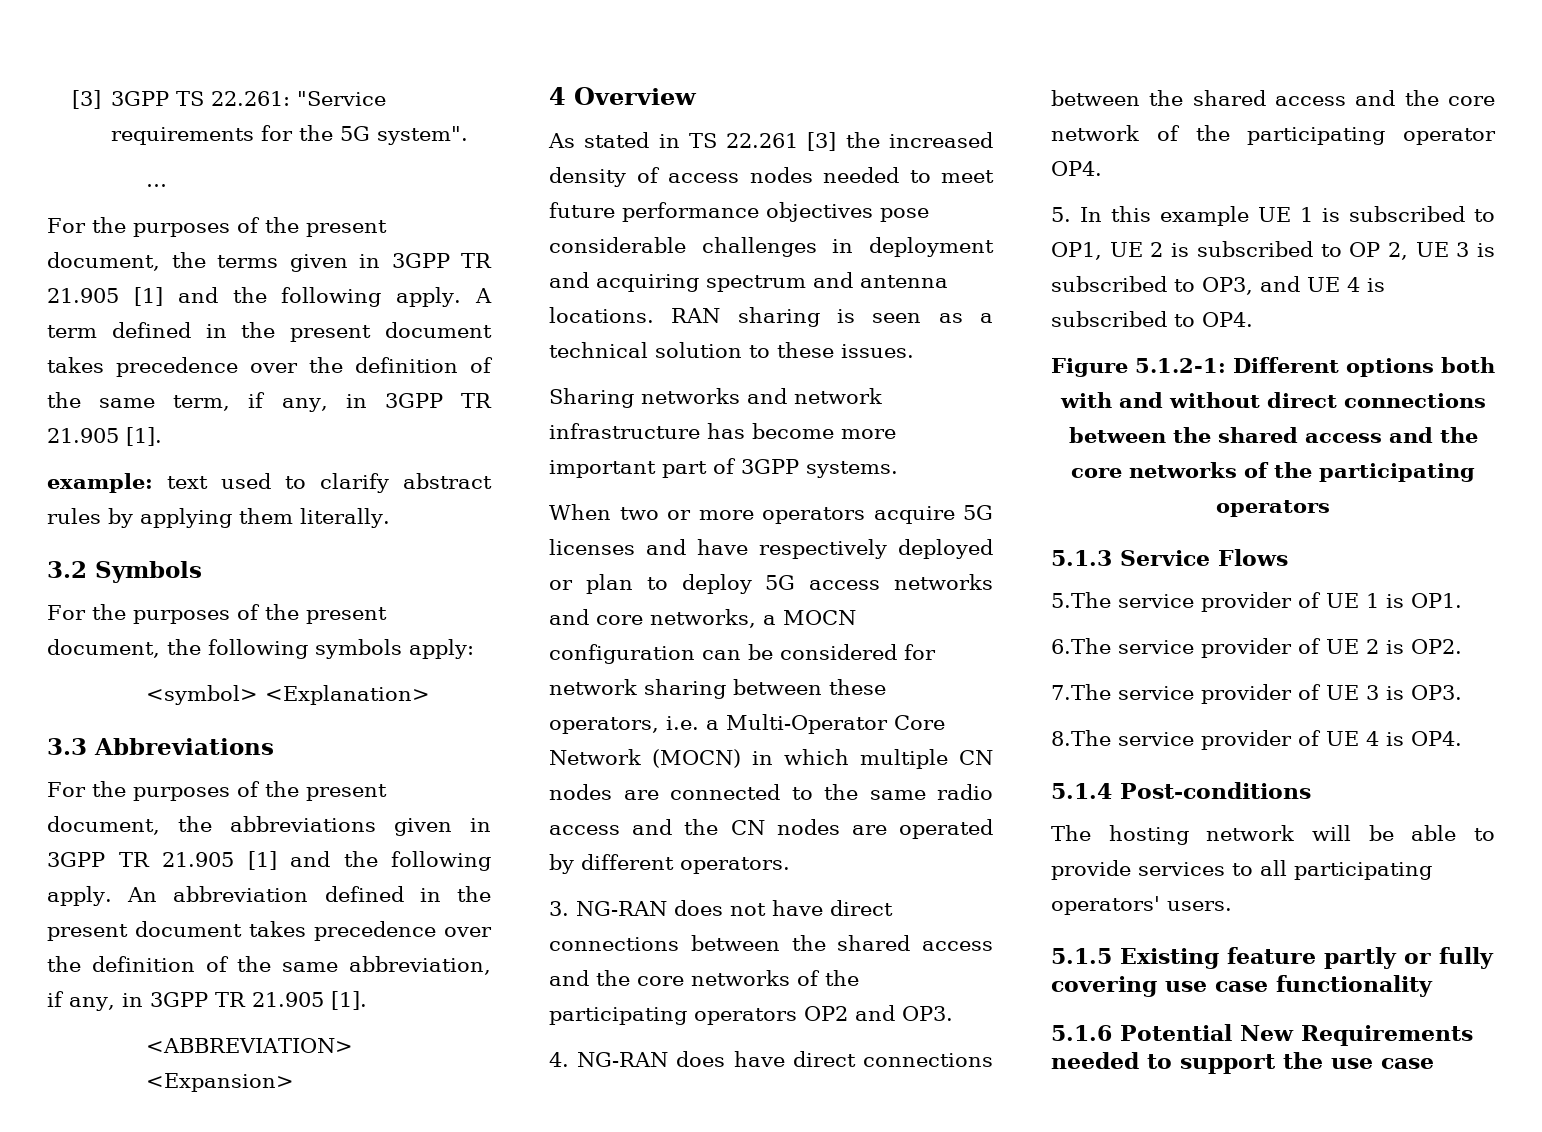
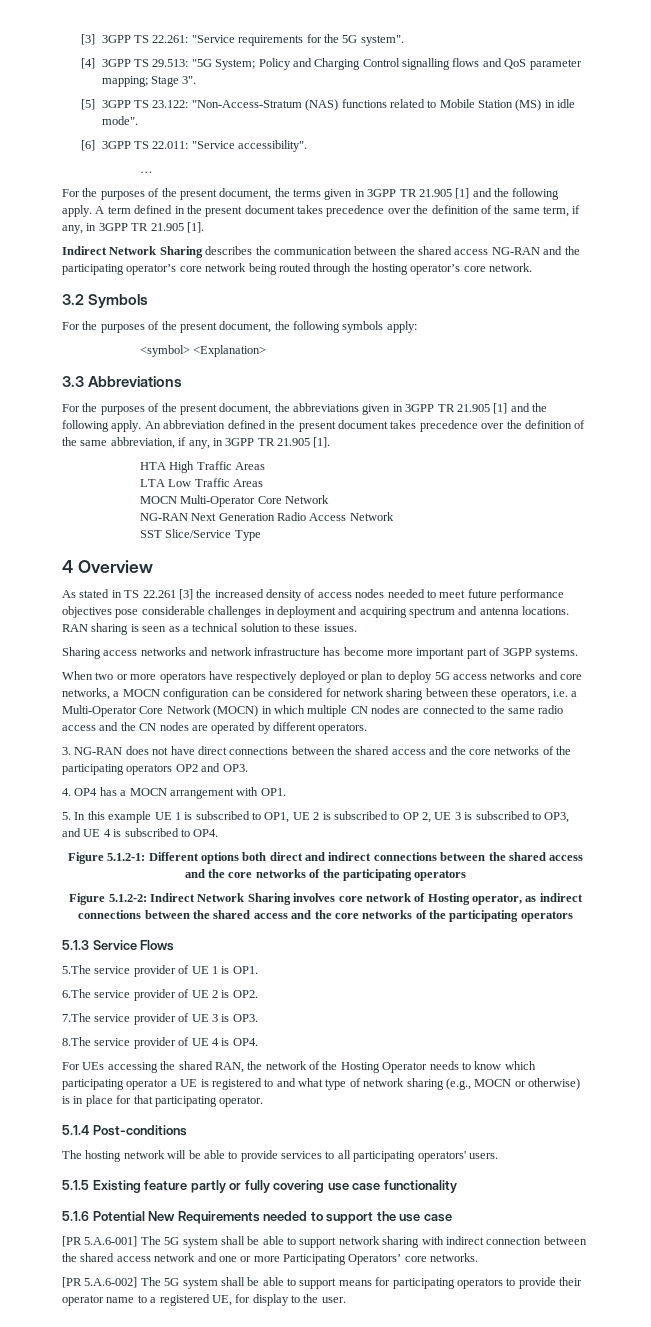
(468, 135) none -> [81,58,582,70] [101,76,197,87] [81,99,576,111] [101,116,138,125] [81,140,308,152] // [4] 3GPP TS 29.513: "5G System; Policy and Charging Control signalling flows and QoS parameter mapping; Stage 3". // [5] 3GPP TS 23.122: "Non-Access-Stratum (NAS) functions related to Mobile Station (MS) in idle mode". // [6] 3GPP TS 22.011: "Service accessibility".
[47,473,492,493] [47,508,390,528] example: text used to clarify abstract rules by applying them literally. -> [62,246,580,258] [62,263,533,275] Indirect Network Sharing describes the communication between the shared access NG-RAN and the participating operator’s core network being routed through the hosting operator’s core network.
[145,1038,353,1053] [145,1073,294,1092] <ABBREVIATION> <Expansion> -> [139,461,265,473] [139,478,263,487] [139,495,329,507] [139,512,394,521] [139,529,261,541] HTA High Traffic Areas // LTA Low Traffic Areas // MOCN Multi-Operator Core Network // NG-RAN Next Generation Radio Access Network // SST Slice/Service Type
(634, 398) none -> [103,650,138,656] access
[873,505,993,524] [549,539,686,555] acquire 5G licenses and -> (206, 677) none
[577,1051,993,1067] [1051,90,1495,106] [1051,125,1496,145] [1051,161,1102,176] NG-RAN does have direct connections between the shared access and the core network of the participating operator OP4. -> [74,787,286,799] OP4 has a MOCN arrangement with OP1.
[1059,392,1337,408] with and without direct -> [269,852,584,861] [184,869,467,881] [69,893,583,905] direct and indirect connections between the shared access and the core networks of the participating operators // Figure 5.1.2-2: Indirect Network Sharing involves core network of Hosting operator, as indirect
(1462, 738) none -> [62,1061,536,1073] [62,1078,580,1090] [62,1095,264,1107] // For UEs accessing the shared RAN, the network of the Hosting Operator needs to know which participating operator a UE is registered to and what type of network sharing (e.g., MOCN or otherwise) is in place for that participating operator.
(1434, 1063) none -> [62,1236,587,1248] [62,1253,479,1265] [62,1277,582,1289] [62,1294,346,1306] // [PR 5.A.6-001] The 5G system shall be able to support network sharing with indirect connection between the shared access network and one or more Participating Operators’ core networks. // [PR 5.A.6-002] The 5G system shall be able to support means for participating operators to provide their operator name to a registered UE, for display to the user.

